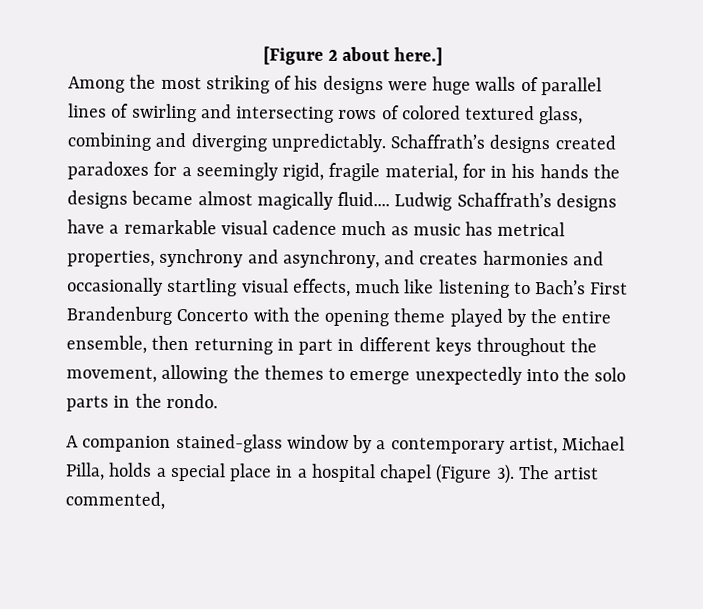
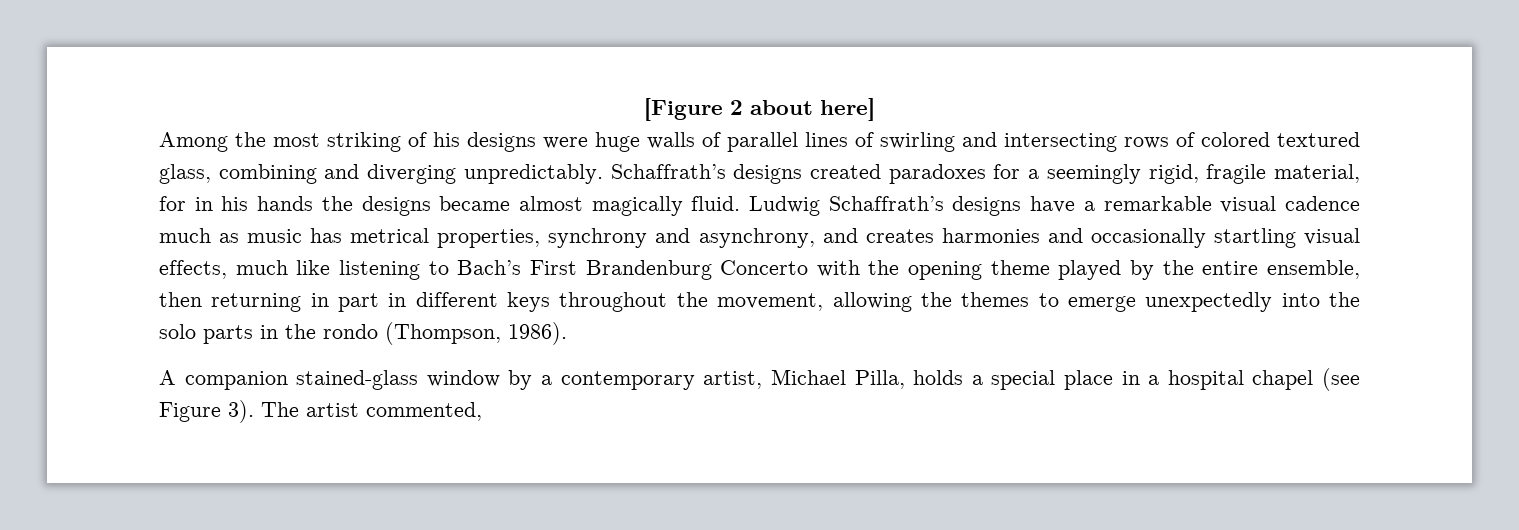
[394,47,444,66] here.] -> [820,98,875,121] here]
[337,191,391,207] fluid.... -> [691,196,741,211] fluid.
[165,393,218,409] rondo. -> [323,322,567,345] rondo (Thompson, 1986).
[435,463,493,484] (Figure -> [1321,368,1360,391] [159,402,221,422] (see Figure

